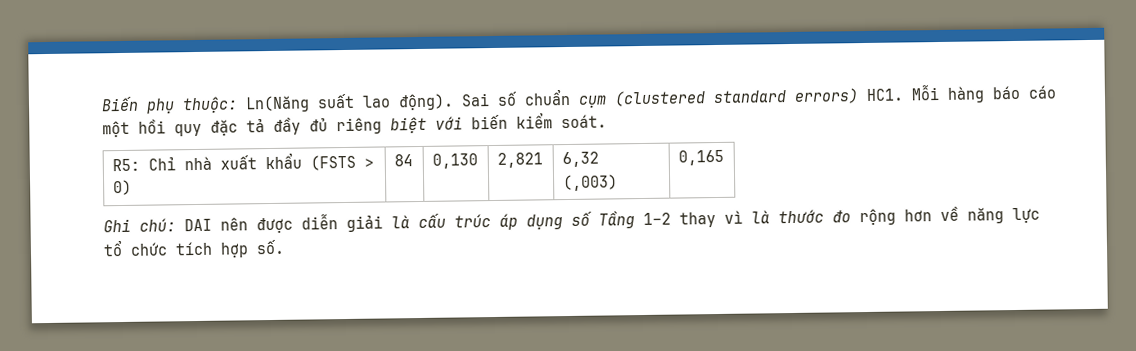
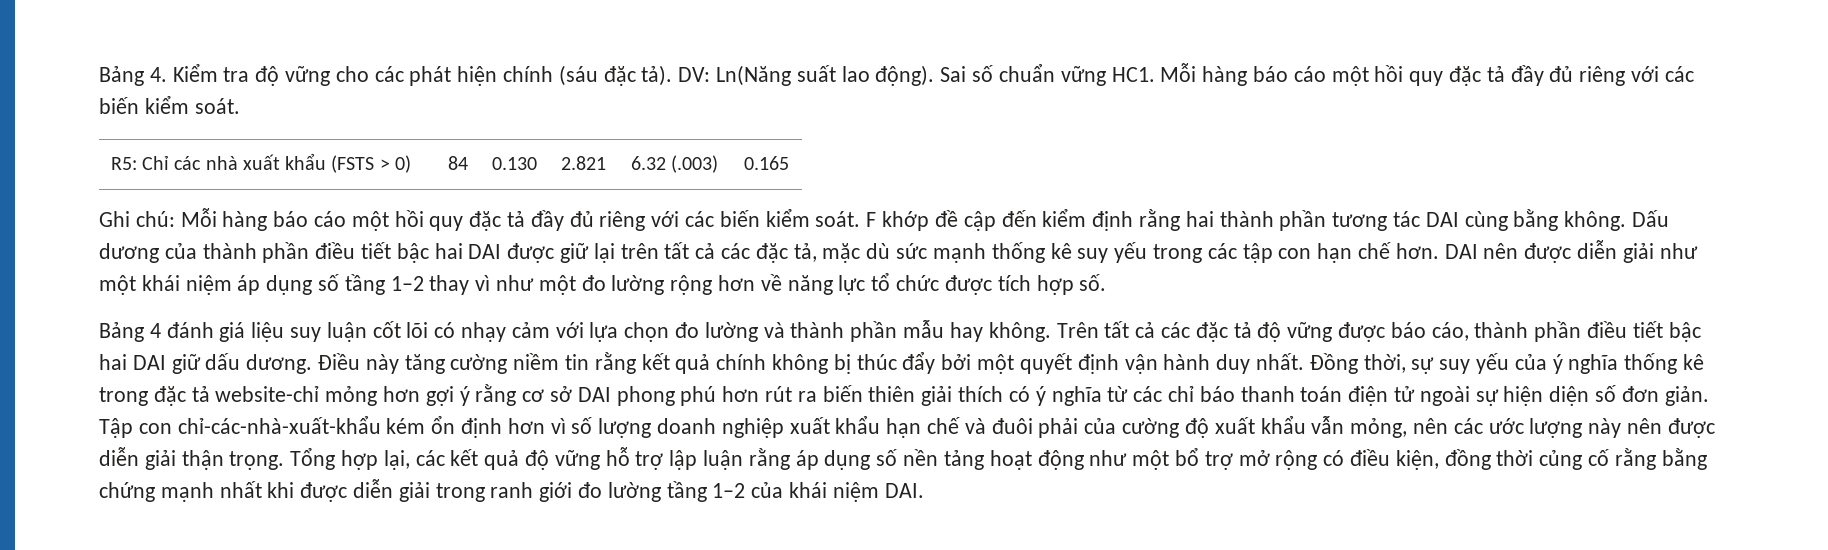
[101,96,238,114] Biến phụ thuộc: -> [99,64,711,86] Bảng 4. Kiểm tra độ vững cho các phát hiện chính (sáu đặc tả). DV:
[578,88,859,108] cụm (clustered standard errors) -> [1060,66,1106,86] vững
[390,116,463,134] biệt với -> [1630,66,1694,82] với các
(176, 163) none -> [174,156,202,170] các
[431,153,478,169] [496,152,543,168] [561,151,599,168] [561,174,618,192] [677,149,724,166] [103,218,176,233] 0,130 | 2,821 | 6,32 (,003) | 0,165 // Ghi chú: -> [491,157,537,170] [560,156,606,170] [630,155,718,173] [743,156,789,170] [99,208,1669,231] [99,242,1439,263] 0.130 | 2.821 | 6.32 (.003) | 0.165 // Ghi chú: Mỗi hàng báo cáo một hồi quy đặc tả đầy đủ riêng với các biến kiểm soát. F khớp đề cập đến kiểm định rằng hai thành phần tương tác DAI cùng bằng không. Dấu dương của thành phần điều tiết bậc hai DAI được giữ lại trên tất cả các đặc tả, mặc dù sức mạnh thống kê suy yếu trong các tập con hạn chế hơn.
[391,211,635,230] là cấu trúc áp dụng số Tầng -> [1659,243,1698,259] [99,274,385,295] như một khái niệm áp dụng số tầng
[751,209,851,224] là thước đo -> [496,275,665,295] như một đo lường
(168, 249) none -> [944,275,992,295] được
(285, 247) none -> [99,320,1701,342] [99,352,1704,374] [99,384,1709,406] [99,416,1715,438] [99,447,1707,470] [99,479,924,502] // Bảng 4 đánh giá liệu suy luận cốt lõi có nhạy cảm với lựa chọn đo lường và thành phần mẫu hay không. Trên tất cả các đặc tả độ vững được báo cáo, thành phần điều tiết bậc hai DAI giữ dấu dương. Điều này tăng cường niềm tin rằng kết quả chính không bị thúc đẩy bởi một quyết định vận hành duy nhất. Đồng thời, sự suy yếu của ý nghĩa thống kê trong đặc tả website-chỉ mỏng hơn gợi ý rằng cơ sở DAI phong phú hơn rút ra biến thiên giải thích có ý nghĩa từ các chỉ báo thanh toán điện tử ngoài sự hiện diện số đơn giản. Tập con chỉ-các-nhà-xuất-khẩu kém ổn định hơn vì số lượng doanh nghiệp xuất khẩu hạn chế và đuôi phải của cường độ xuất khẩu vẫn mỏng, nên các ước lượng này nên được diễn giải thận trọng. Tổng hợp lại, các kết quả độ vững hỗ trợ lập luận rằng áp dụng số nền tảng hoạt động như một bổ trợ mở rộng có điều kiện, đồng thời củng cố rằng bằng chứng mạnh nhất khi được diễn giải trong ranh giới đo lường tầng 1–2 của khái niệm DAI.

